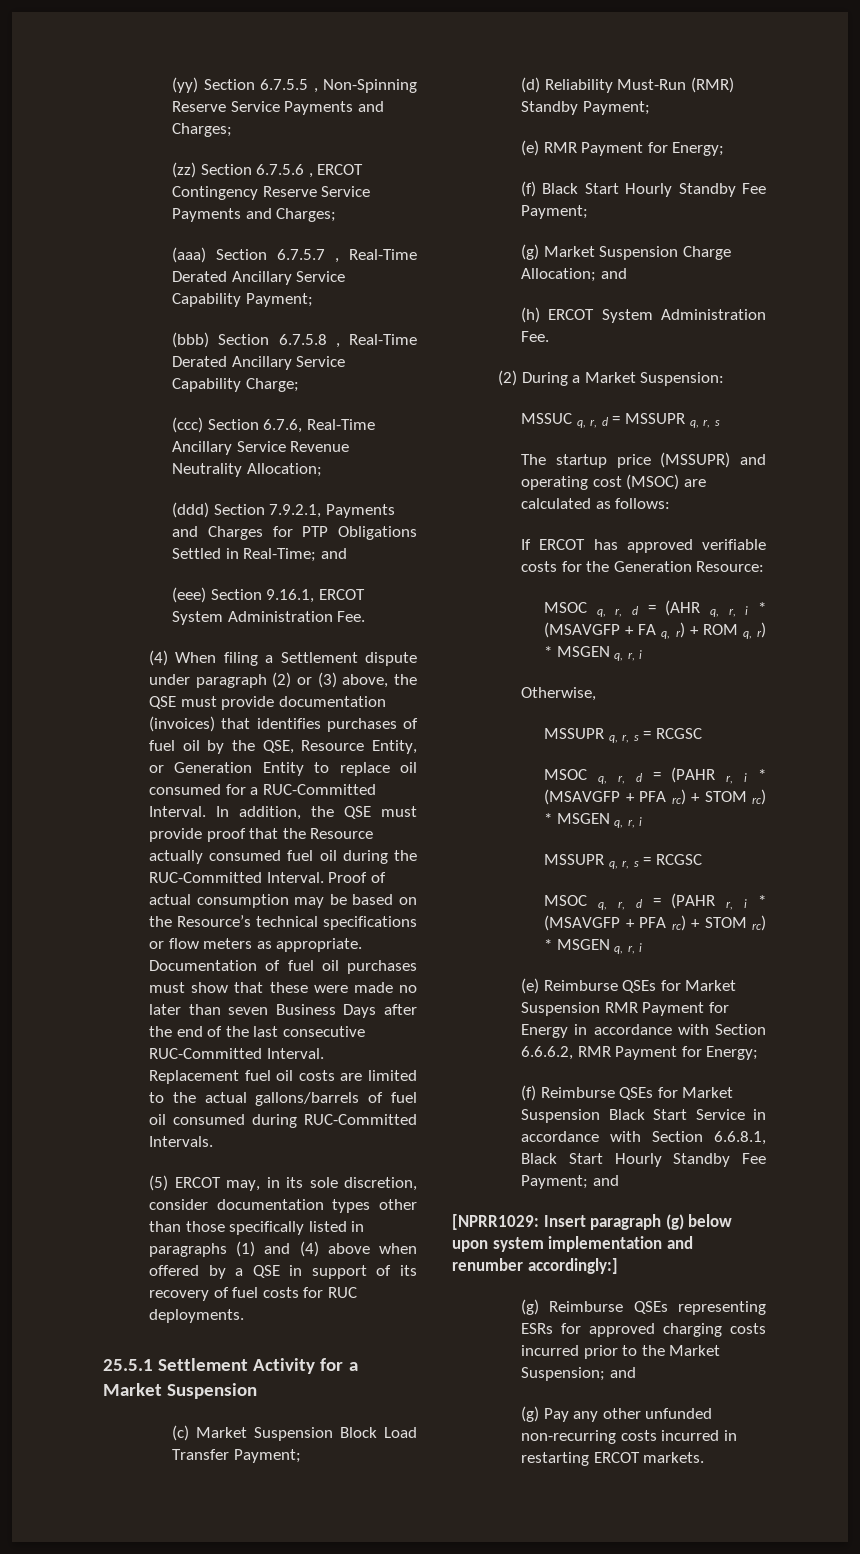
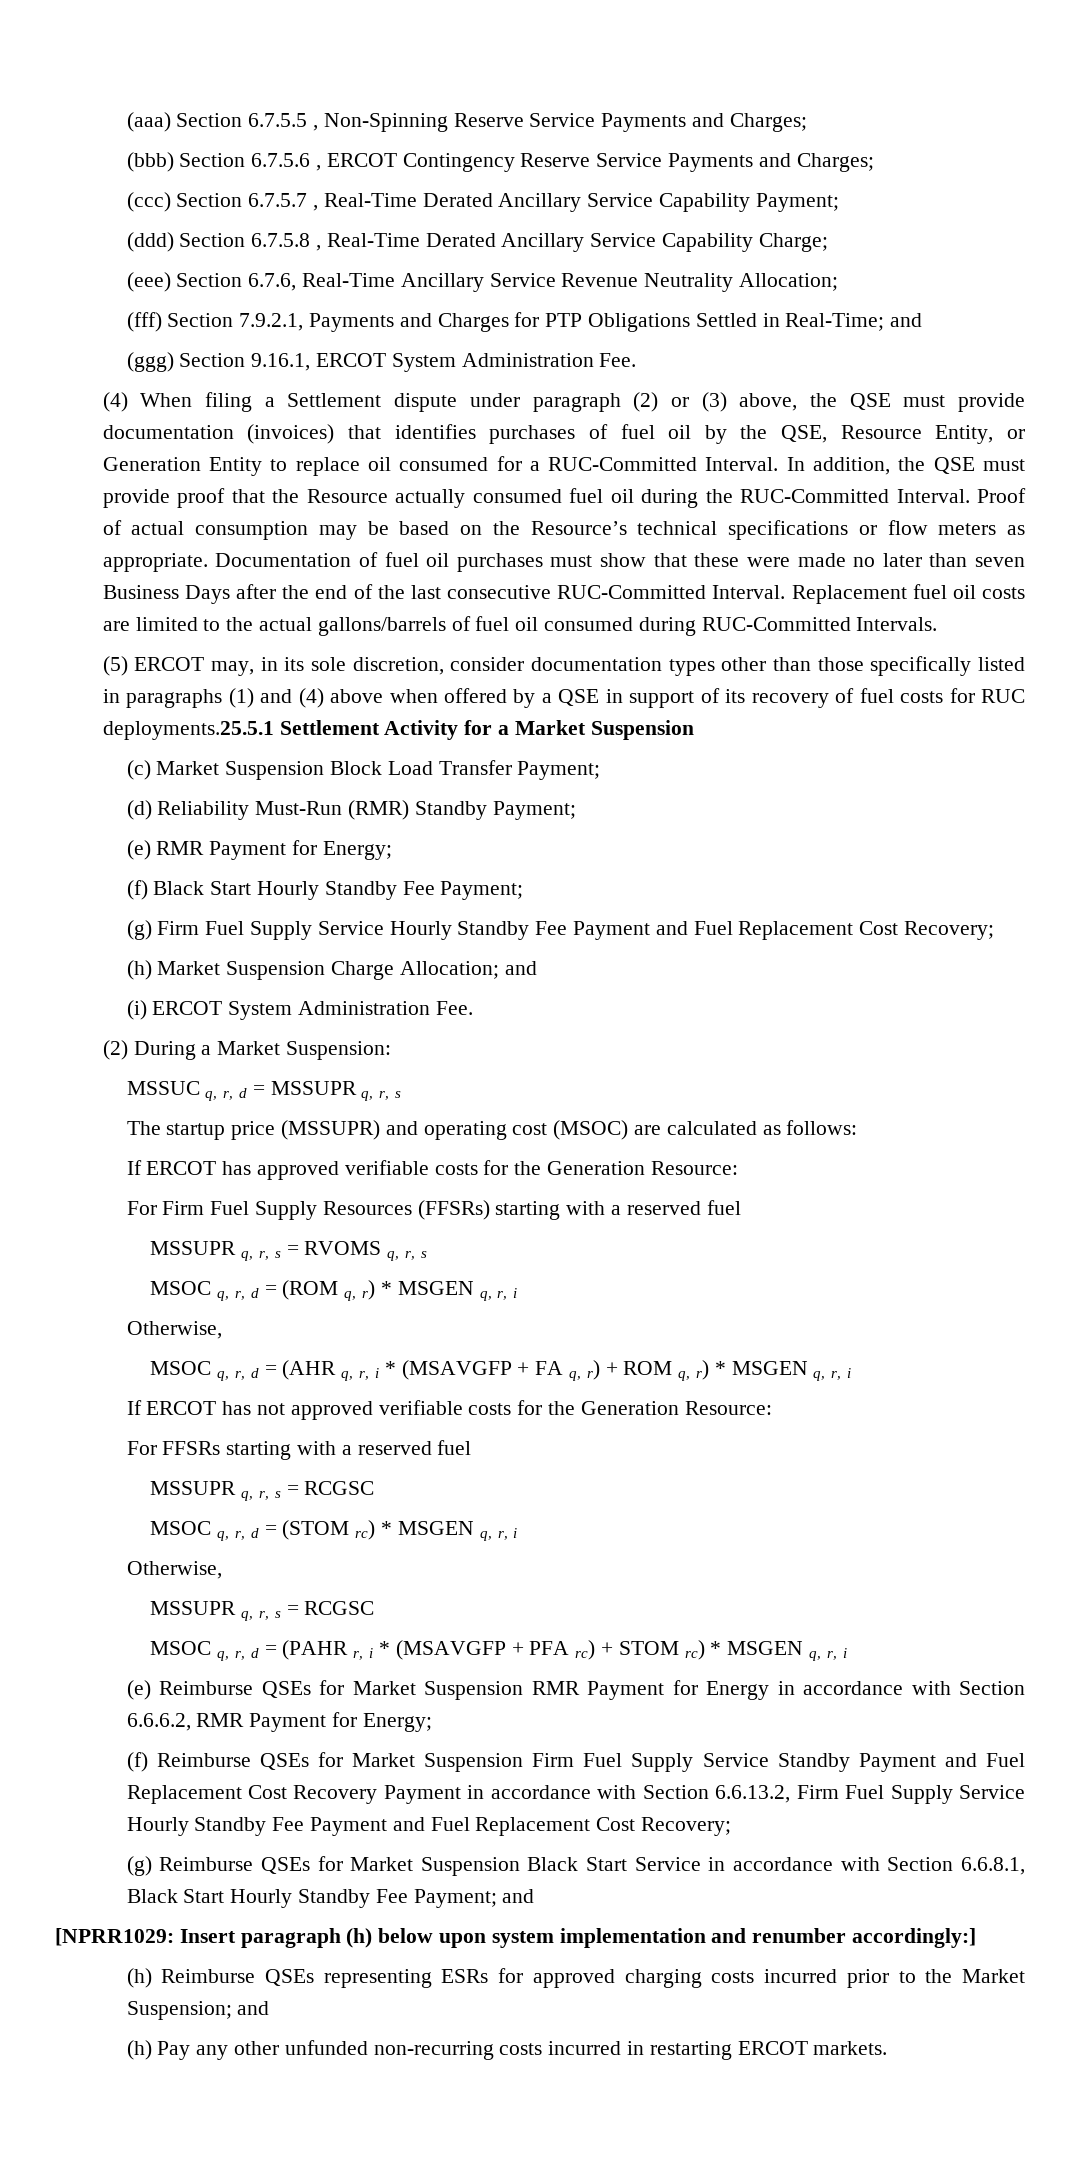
[172,77,199,93] (yy) -> [126,112,171,132] (aaa)
[172,162,197,178] (zz) -> [126,152,174,172] (bbb)
[172,247,207,263] (aaa) -> [126,192,171,212] (ccc)
[172,332,210,348] (bbb) -> [126,232,174,252] (ddd)
[172,417,204,433] (ccc) -> [126,272,171,292] (eee)
[172,502,210,518] (ddd) -> [126,312,162,332] (fff)
[172,587,207,603] (eee) -> [126,352,174,372] (ggg)
[149,1309,245,1323] [103,1359,153,1371] deployments. // 25.5.1 -> [102,721,274,740] deployments.25.5.1
(540, 252) none -> [157,921,995,940] [126,960,152,980] Firm Fuel Supply Service Hourly Standby Fee Payment and Fuel Replacement Cost Recovery; // (h)
[521,307,541,323] (h) -> [126,1000,147,1020] (i)
(765, 566) none -> [126,1200,741,1220] [150,1241,427,1261] [150,1280,518,1301] [126,1321,222,1339] // For Firm Fuel Supply Resources (FFSRs) starting with a reserved fuel // MSSUPR q, r, s = RVOMS q, r, s // MSOC q, r, d = (ROM q, r) * MSGEN q, r, i // Otherwise,
[521,687,597,701] Otherwise, -> [126,1400,772,1420] [126,1440,472,1460] If ERCOT has not approved verifiable costs for the Generation Resource: // For FFSRs starting with a reserved fuel
[671,767,766,784] [544,789,766,805] [544,813,643,828] (PAHR r, i * (MSAVGFP + PFA rc) + STOM rc) * MSGEN q, r, i -> [282,1520,518,1541] [126,1561,222,1579] (STOM rc) * MSGEN q, r, i // Otherwise,
(601, 1116) none -> [532,1753,1025,1772] [126,1785,1026,1804] [126,1817,732,1836] [126,1856,520,1876] Firm Fuel Supply Service Standby Payment and Fuel Replacement Cost Recovery Payment in accordance with Section 6.6.13.2, Firm Fuel Supply Service Hourly Standby Fee Payment and Fuel Replacement Cost Recovery; // (g) Reimburse QSEs for Market Suspension
[665,1214,684,1230] (g) -> [346,1928,373,1948] (h)
[521,1299,540,1315] (g) -> [126,1968,152,1988] (h)
[521,1406,540,1422] (g) -> [126,2040,152,2060] (h)

